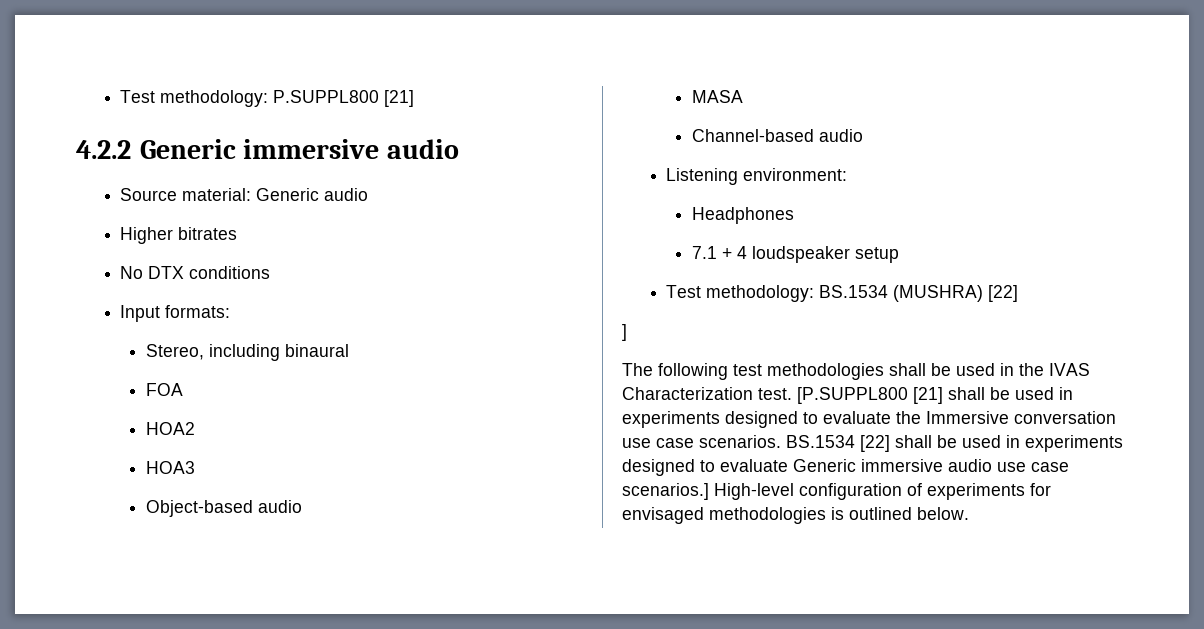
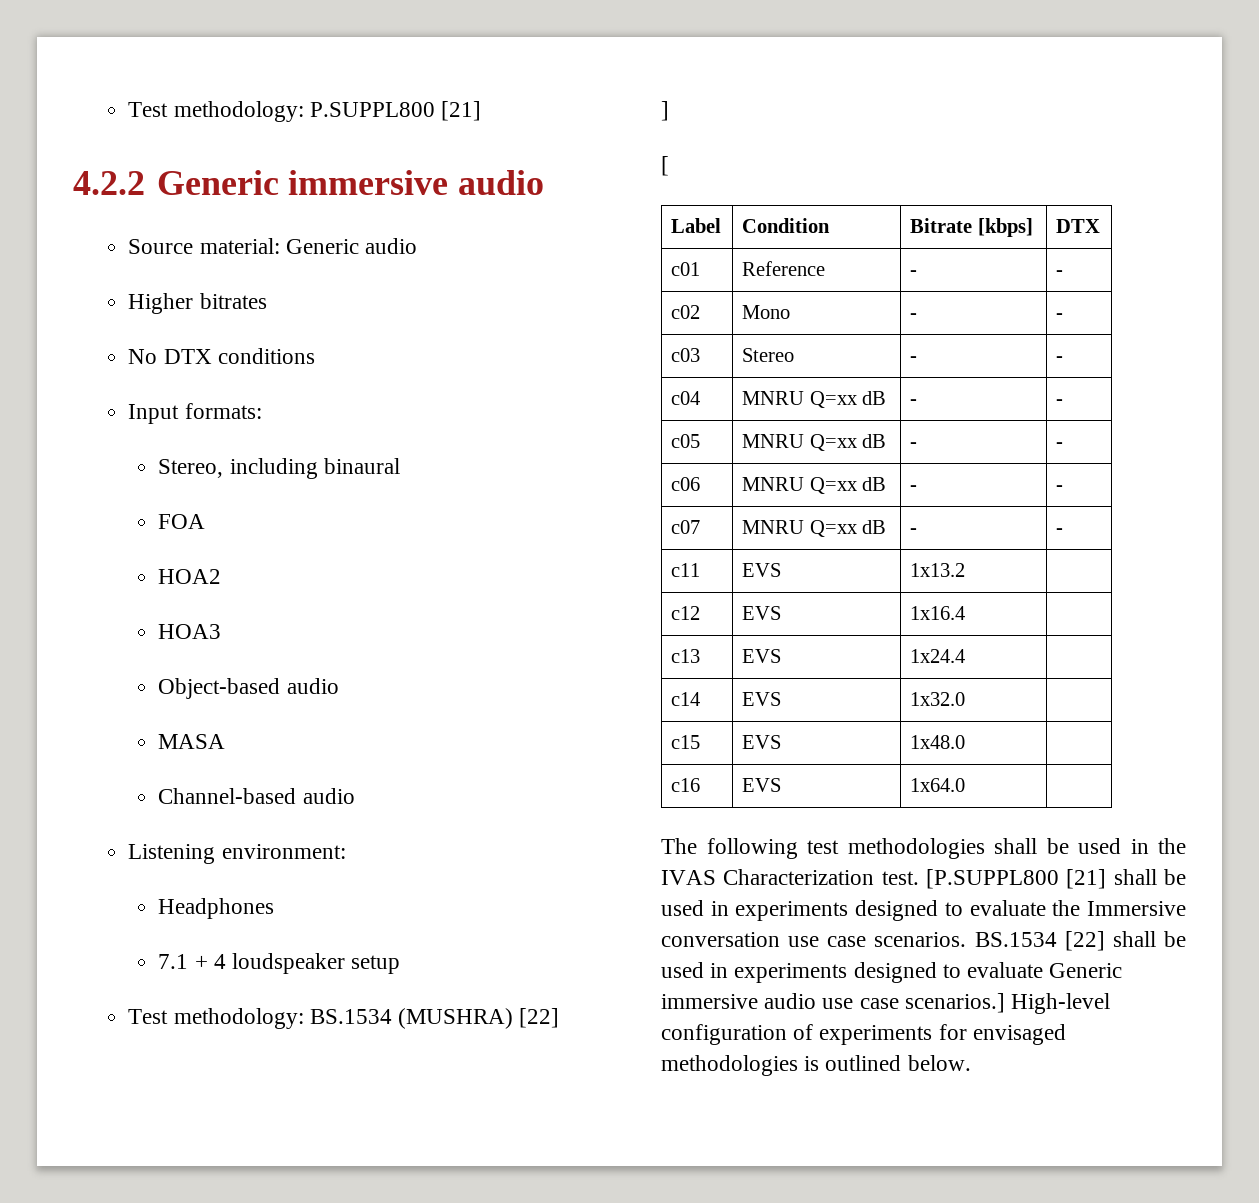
(627, 332) none -> [661,156,669,176] [671,218,722,233] [742,218,831,233] [910,218,1033,237] [1056,219,1101,233] [671,262,701,276] [742,261,826,276] [910,270,918,276] [1056,270,1064,276] [671,305,701,319] [742,305,791,319] [910,313,918,319] [1056,313,1064,319] [671,348,701,362] [742,348,795,362] [910,356,918,362] [1056,356,1064,362] [671,391,701,405] [742,391,887,408] [910,399,918,405] [1056,399,1064,405] [671,434,701,448] [742,434,887,451] [910,442,918,448] [1056,442,1064,448] [671,477,701,491] [742,477,887,494] [910,485,918,491] [1056,485,1064,491] [671,520,701,534] [742,520,887,537] [910,528,918,534] [1056,528,1064,534] [671,563,701,577] [742,563,782,577] [910,563,966,577] [671,606,701,620] [742,606,782,620] [910,606,966,620] [671,649,701,663] [742,649,782,663] [910,649,966,663] [671,692,701,706] [742,692,782,706] [910,692,966,706] [671,735,701,749] [742,735,782,749] [910,735,966,749] [671,778,701,792] [742,778,782,792] [910,778,966,792] // [ // Label | Condition | Bitrate [kbps] | DTX // c01 | Reference | - | - // c02 | Mono | - | - // c03 | Stereo | - | - // c04 | MNRU Q=xx dB | - | - // c05 | MNRU Q=xx dB | - | - // c06 | MNRU Q=xx dB | - | - // c07 | MNRU Q=xx dB | - | - // c11 | EVS | 1x13.2 | // c12 | EVS | 1x16.4 | // c13 | EVS | 1x24.4 | // c14 | EVS | 1x32.0 | // c15 | EVS | 1x48.0 | // c16 | EVS | 1x64.0 |

